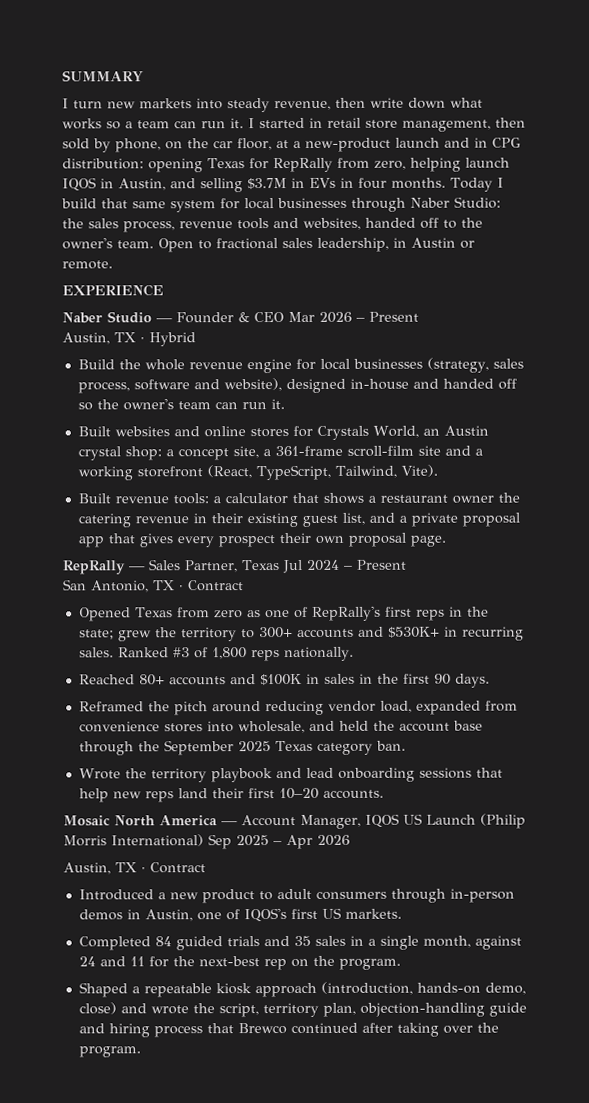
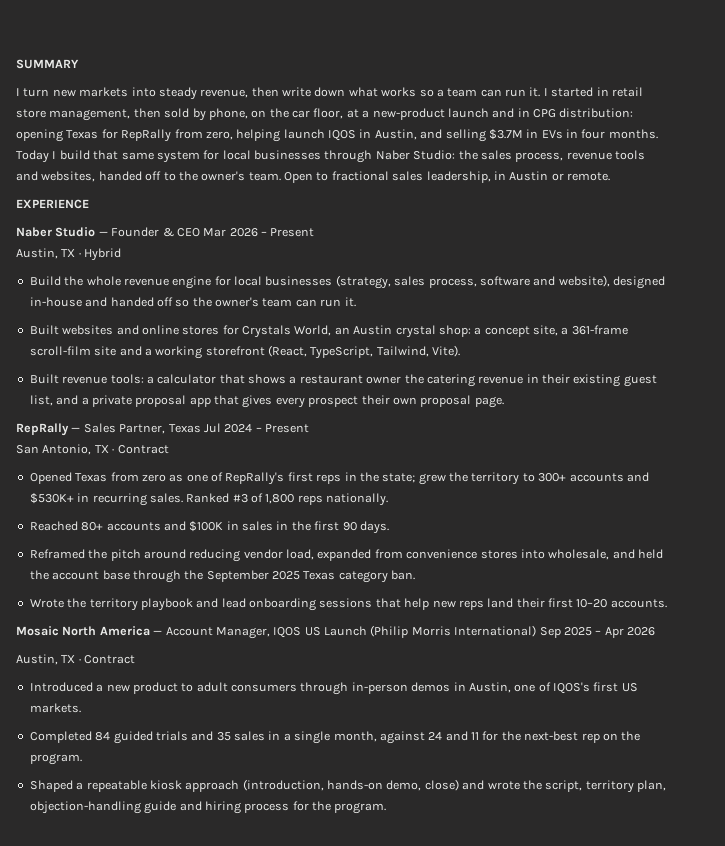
[206,1022,473,1037] that Brewco continued after taking over -> [292,801,309,811] for

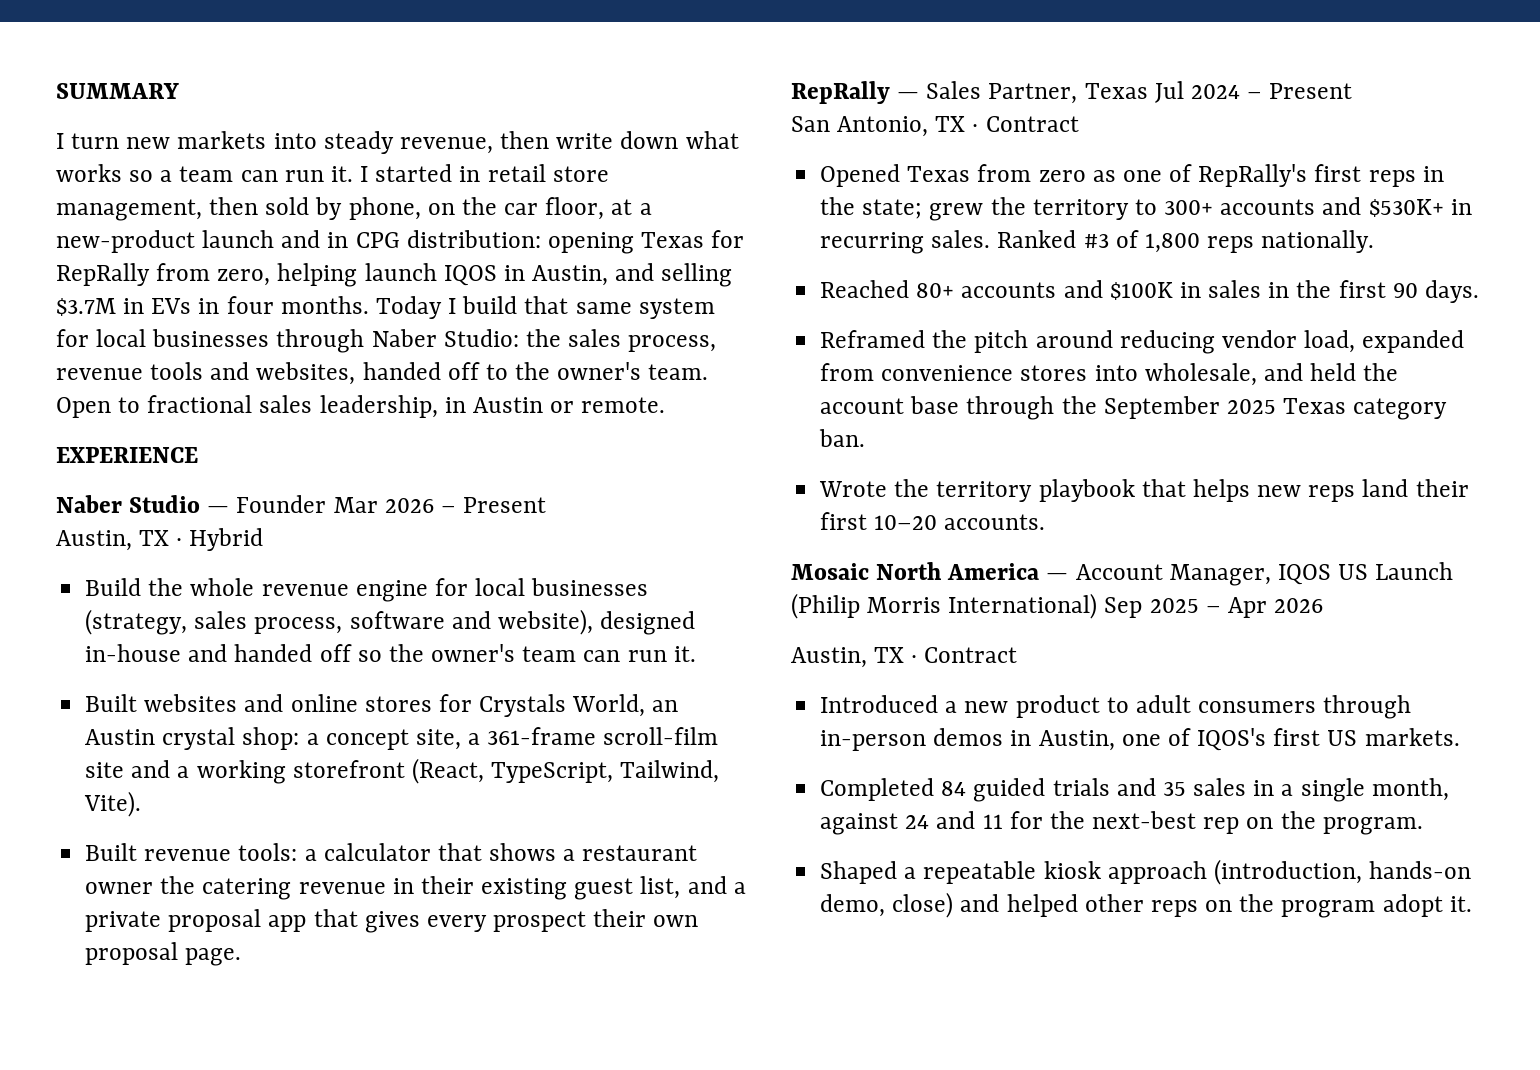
[162,228,200,237] & CEO -> (327, 504) none
[196,598,430,611] and lead onboarding sessions that help -> [1141,479,1250,502] that helps
[487,780,666,793] [29,801,387,814] wrote the script, territory plan, objection-handling guide and hiring process for the program. -> [1006,894,1472,918] helped other reps on the program adopt it.

